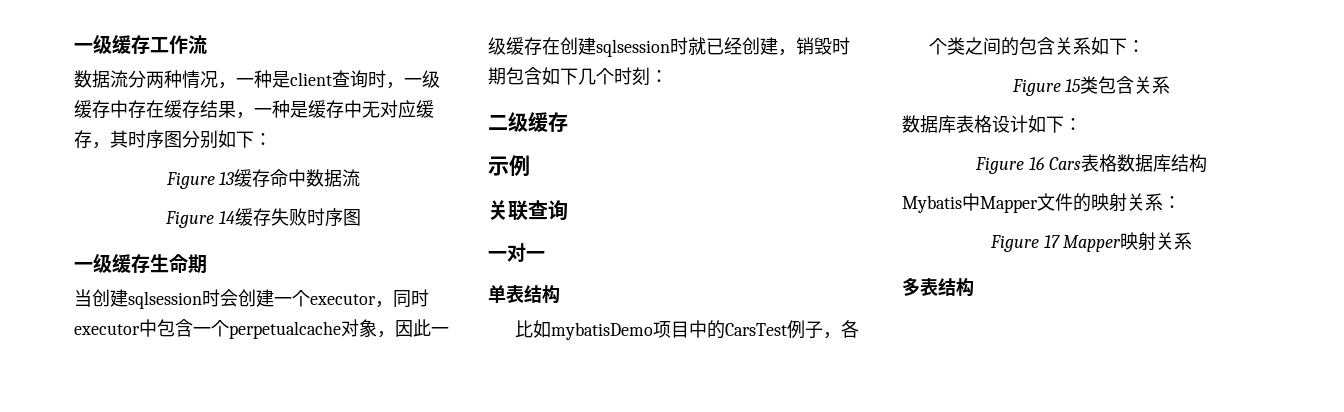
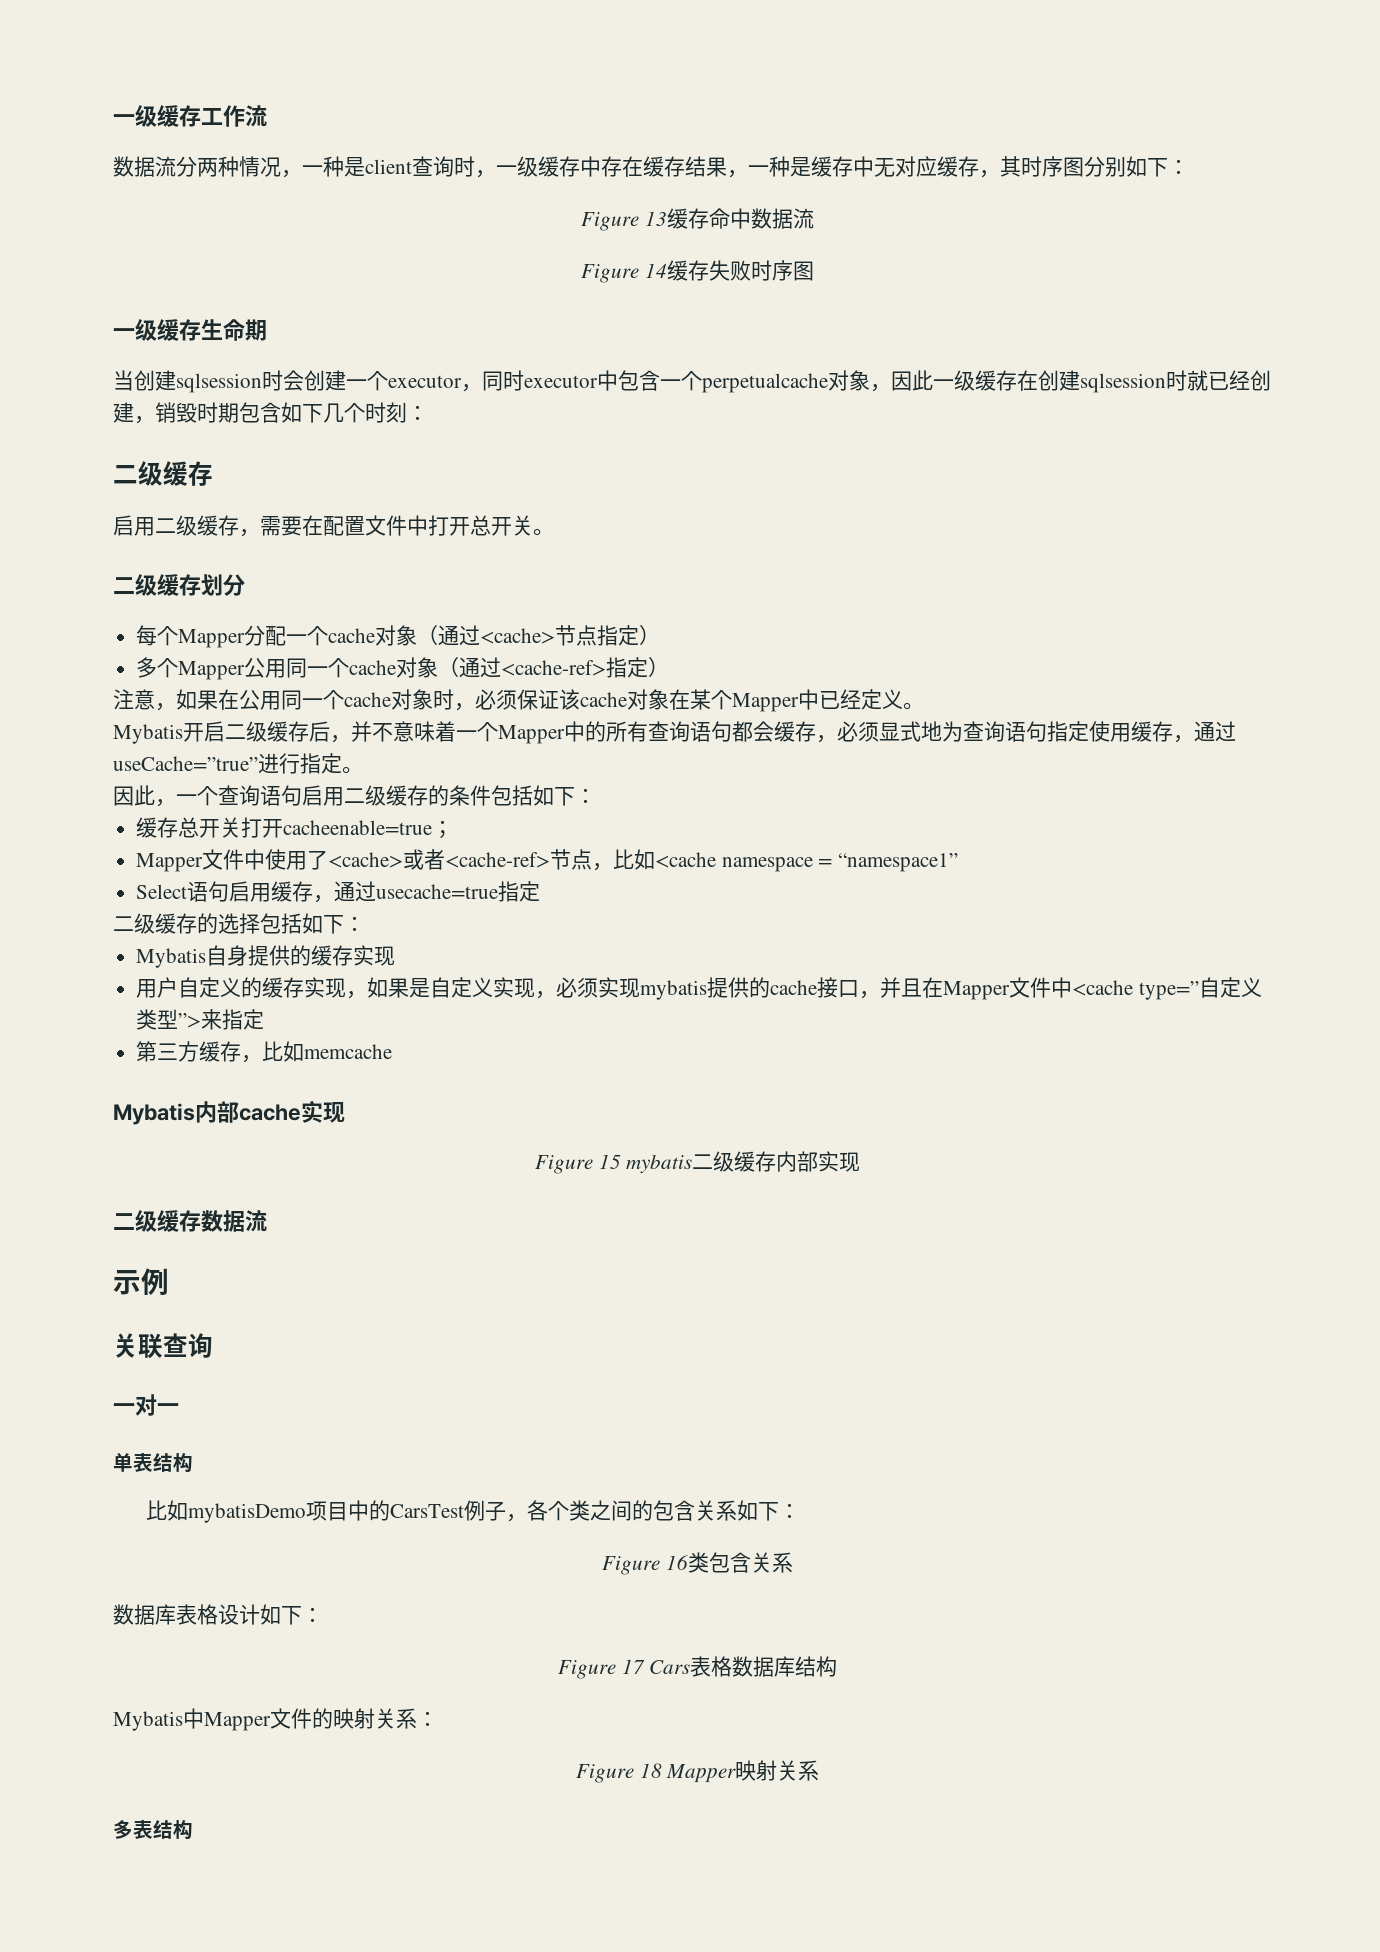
(568, 122) none -> [113,515,554,537] [113,574,245,596] [136,625,661,648] [136,657,670,680] [113,689,924,712] [113,721,1236,744] [113,753,363,774] [113,785,596,807] [136,817,454,839] [136,849,959,872] [136,881,541,903] [113,913,365,934] [136,945,396,968] [136,977,1262,1000] [136,1009,265,1030] [136,1041,393,1063] [113,1100,345,1125] [534,1151,861,1174] [113,1210,267,1232] // 启用二级缓存，需要在配置文件中打开总开关。 // 二级缓存划分 // 每个Mapper分配一个cache对象（通过<cache>节点指定） // 多个Mapper公用同一个cache对象（通过<cache-ref>指定） // 注意，如果在公用同一个cache对象时，必须保证该cache对象在某个Mapper中已经定义。 // Mybatis开启二级缓存后，并不意味着一个Mapper中的所有查询语句都会缓存，必须显式地为查询语句指定使用缓存，通过useCache=”true”进行指定。 // 因此，一个查询语句启用二级缓存的条件包括如下： // 缓存总开关打开cacheenable=true； // Mapper文件中使用了<cache>或者<cache-ref>节点，比如<cache namespace = “namespace1” // Select语句启用缓存，通过usecache=true指定 // 二级缓存的选择包括如下： // Mybatis自身提供的缓存实现 // 用户自定义的缓存实现，如果是自定义实现，必须实现mybatis提供的cache接口，并且在Mapper文件中<cache type=”自定义类型”>来指定 // 第三方缓存，比如memcache // Mybatis内部cache实现 // Figure 15 mybatis二级缓存内部实现 // 二级缓存数据流
[1065,79,1082,92] 15 -> [665,1555,688,1570] 16
[1029,157,1044,170] 16 -> [621,1659,645,1674] 17
[1043,235,1060,248] 17 -> [639,1763,662,1778] 18

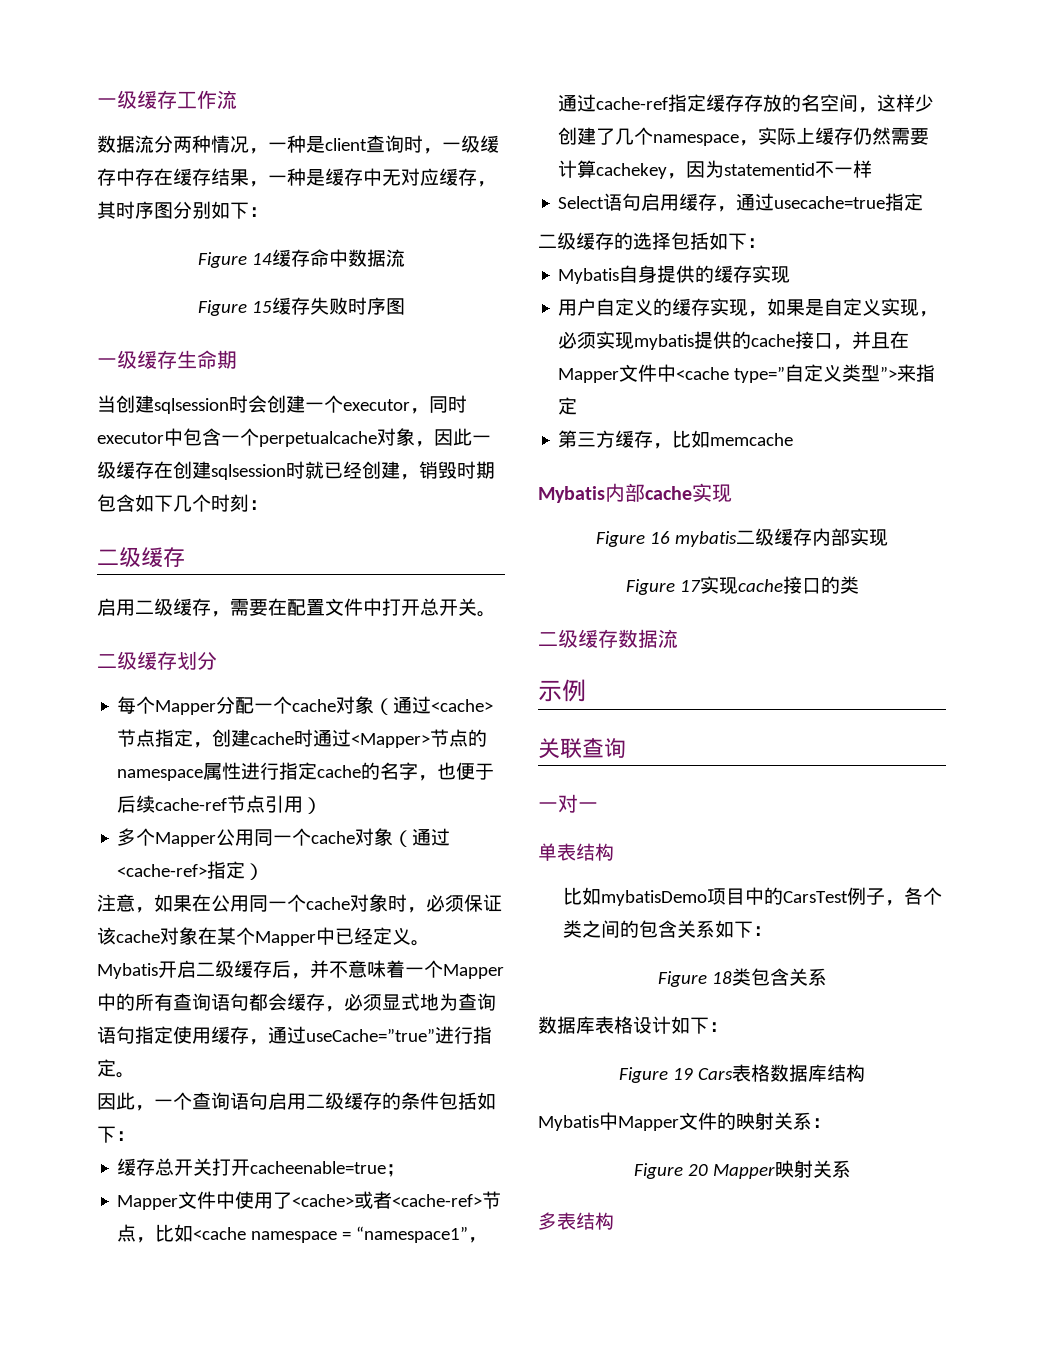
[644,211,667,226] 13 -> [251,253,272,265] 14
[644,263,667,278] 14 -> [251,301,272,313] 15
(640, 635) none -> [193,729,488,748] [117,762,495,781] [117,795,304,813] ，创建cache时通过<Mapper>节点的namespace属性进行指定cache的名字，也便于后续cache-ref节点引用
(959, 862) none -> [468,1237,488,1243] [558,94,935,113] [558,127,930,146] [558,160,873,179] ，通过cache-ref指定缓存存放的名空间，这样少创建了几个namespace，实际上缓存仍然需要计算cachekey，因为statementid不一样
[598,1154,621,1169] 15 -> [650,531,670,544] 16
(861, 1162) none -> [625,576,859,595] // Figure 17实现cache接口的类
[665,1555,688,1570] 16 -> [711,971,732,984] 18
[621,1659,645,1674] 17 -> [673,1068,693,1080] 19
[639,1763,662,1778] 18 -> [687,1164,708,1176] 20

